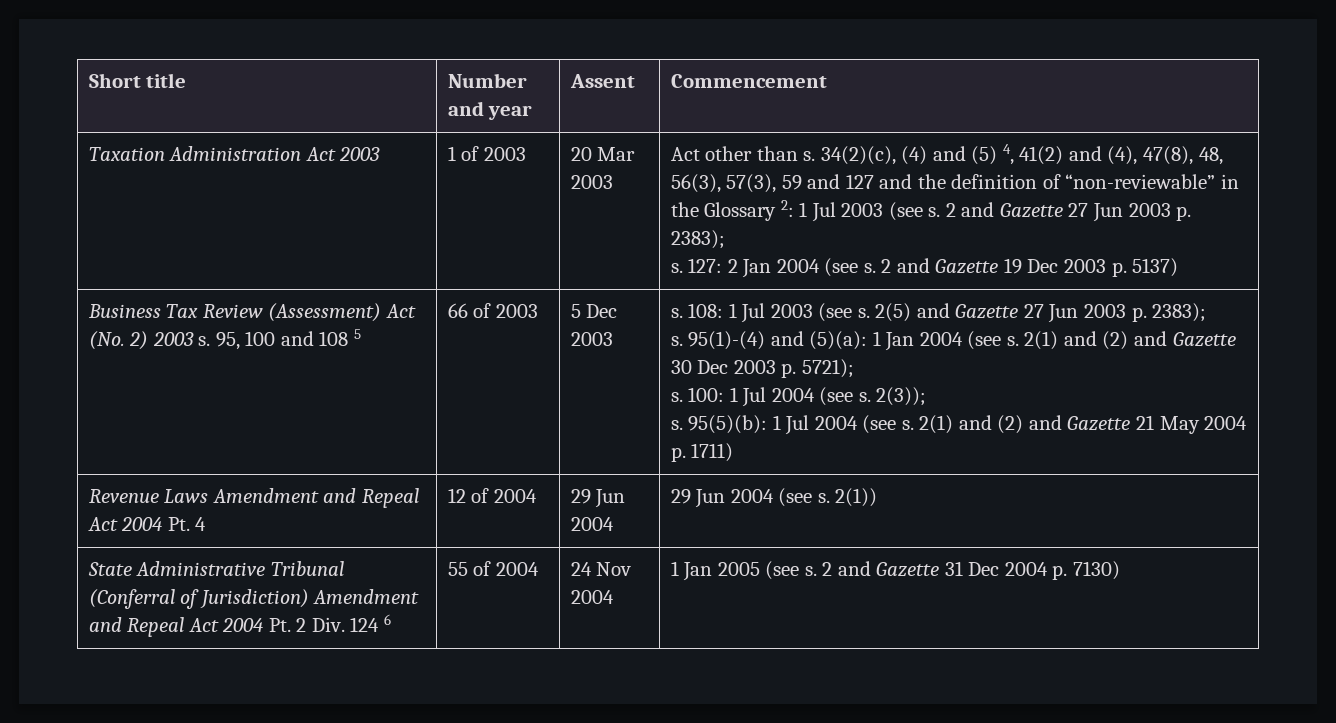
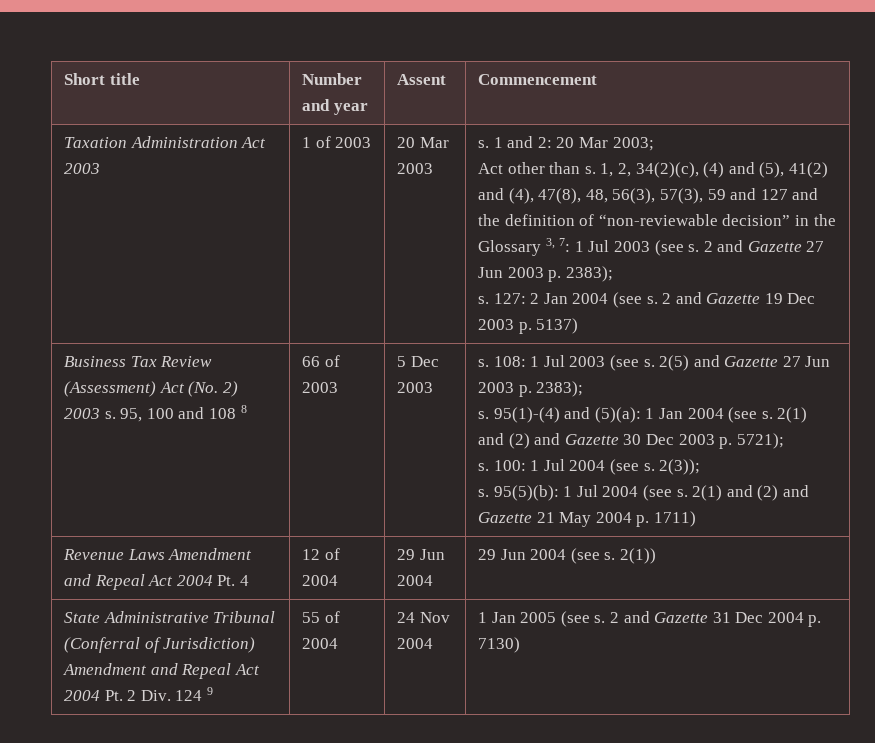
(613, 182) none -> [477,136,654,151] s. 1 and 2: 20 Mar 2003; //
(816, 156) none -> [600,163,631,177] 1, 2,
[971,144,1014,165] (5) 4, -> [759,162,785,178] (5),
[1065,174,1216,189] “non-reviewable” -> [598,214,791,226] “non-reviewable decision”
[780,200,794,217] 2: -> [545,238,571,252] 3, 7:
[353,329,361,339] 5 -> [240,405,247,413] 8
[383,614,391,625] 6 -> [206,687,213,695] 9

